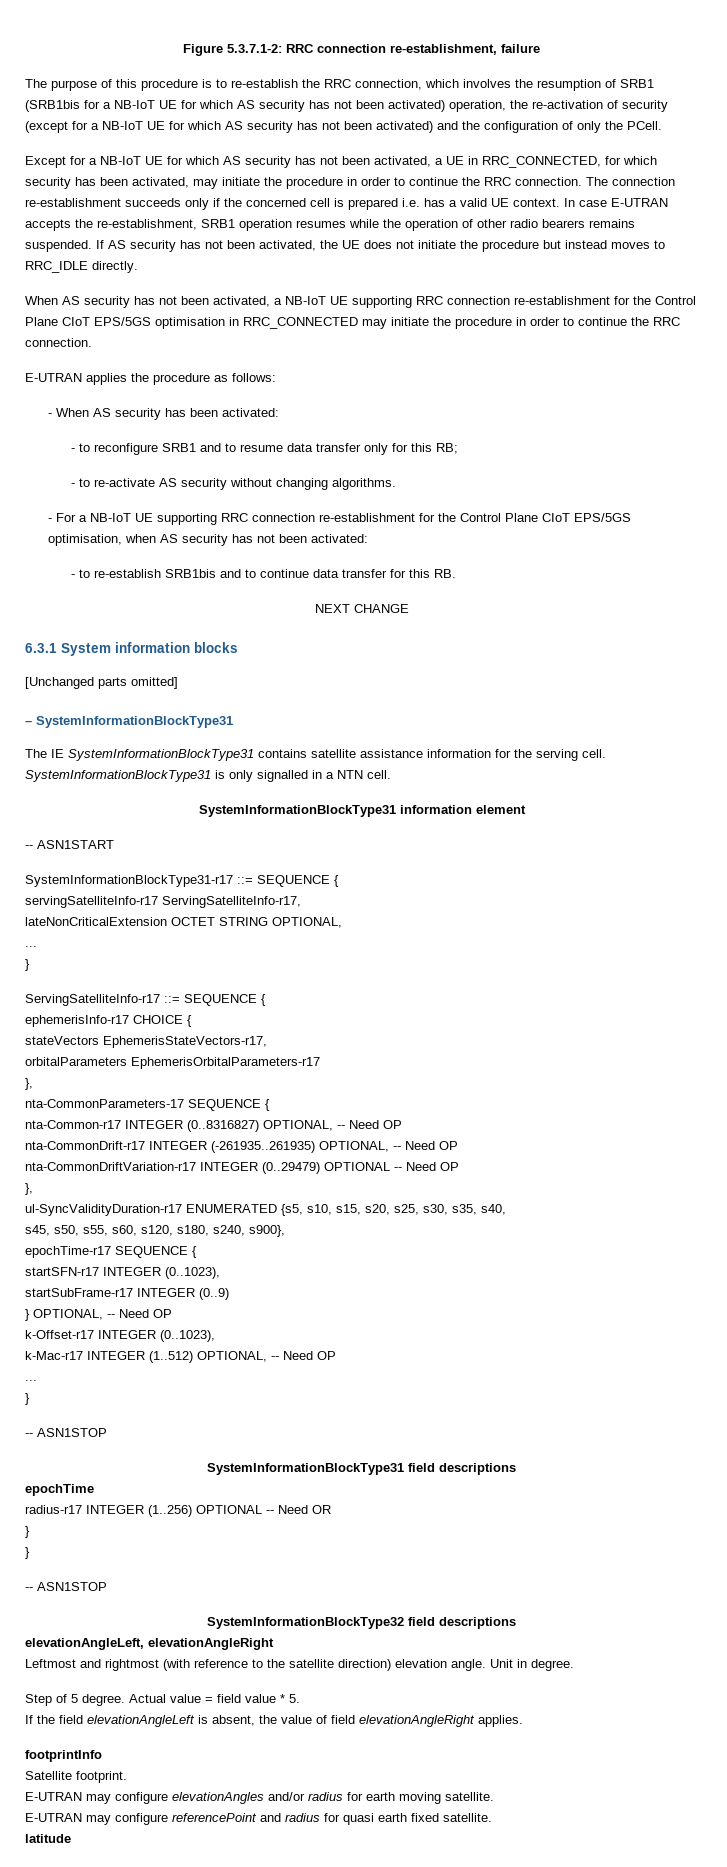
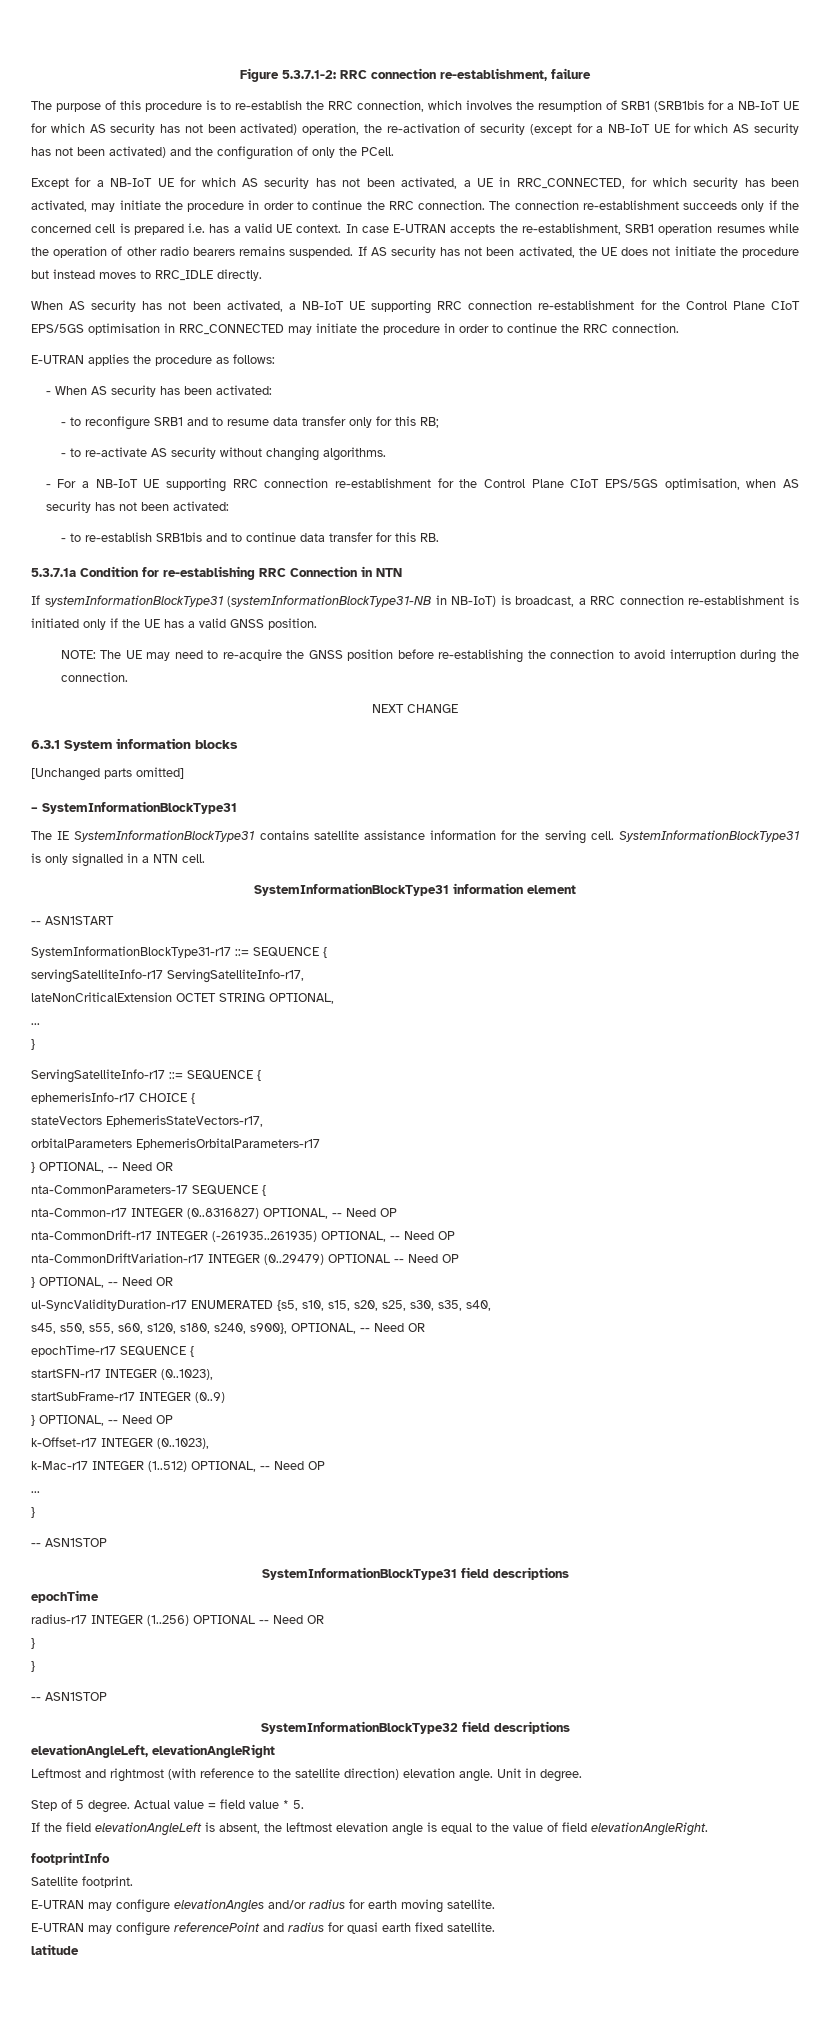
(457, 573) none -> [31,566,402,580] [31,595,799,607] [31,618,317,630] [60,649,800,663] [60,672,128,682] // 5.3.7.1a Condition for re-establishing RRC Connection in NTN // If systemInformationBlockType31 (systemInformationBlockType31-NB in NB-IoT) is broadcast, a RRC connection re-establishment is initiated only if the UE has a valid GNSS position. // NOTE: The UE may need to re-acquire the GNSS position before re-establishing the connection to avoid interruption during the connection.
[25,1078,33,1090] }, -> [31,1162,173,1173] } OPTIONAL, -- Need OR
[25,1183,33,1195] }, -> [31,1277,173,1288] } OPTIONAL, -- Need OR
(285, 1231) none -> [291,1323,425,1334] OPTIONAL, -- Need OR
(277, 1719) none -> [286,1822,509,1836] leftmost elevation angle is equal to the
[359,1715,523,1727] elevationAngleRight applies. -> [591,1822,708,1836] elevationAngleRight.

